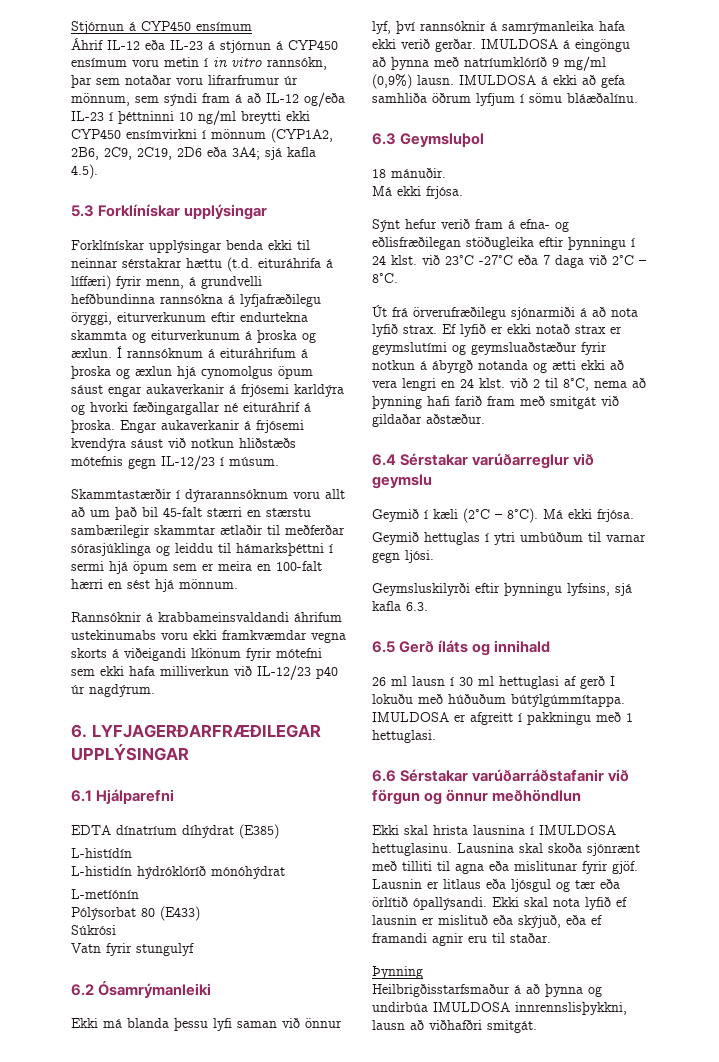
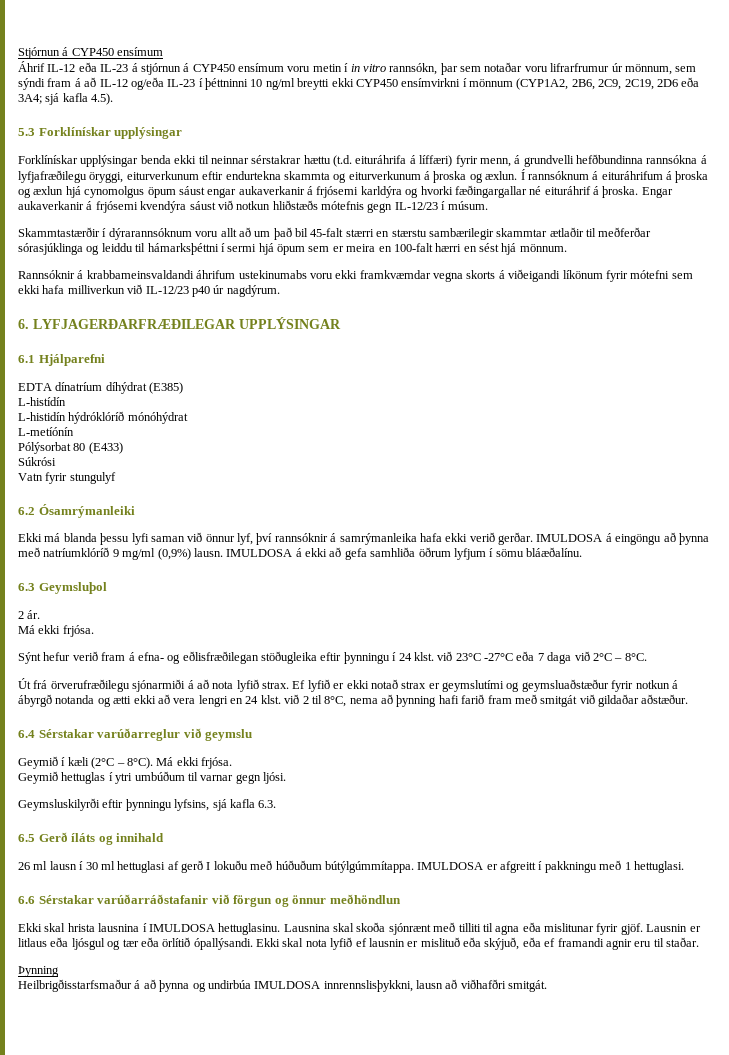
[372,168,446,178] 18 mánuðir. -> [18,610,41,619] 2 ár.

